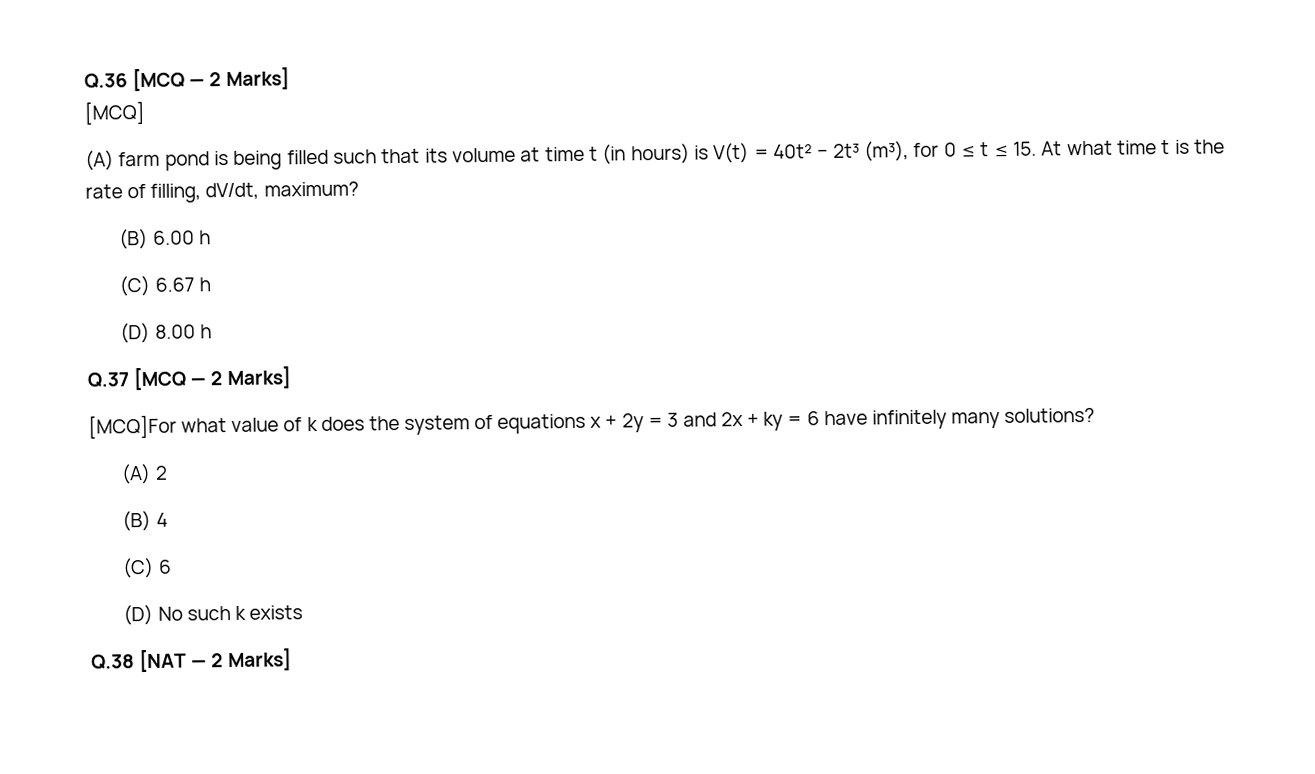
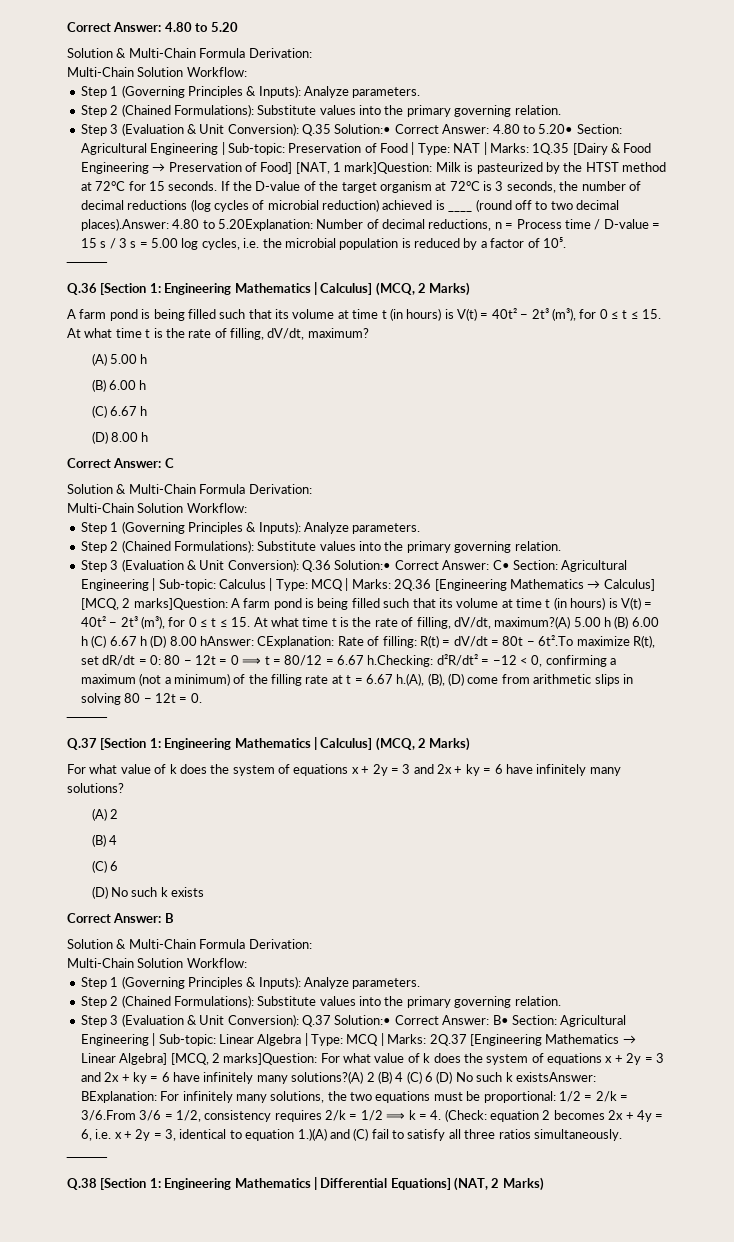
[84,67,290,92] [84,100,145,125] [85,150,114,171] Q.36 [MCQ — 2 Marks] // [MCQ] // (A) -> [67,22,238,32] [67,48,312,58] [67,67,247,77] [80,85,421,98] [80,104,561,117] [80,123,622,136] [80,142,652,155] [80,162,666,174] [80,181,641,193] [80,199,445,212] [448,199,619,212] [80,218,660,231] [80,237,566,250] [66,262,108,267] [67,282,471,296] [67,309,76,319] Correct Answer: 4.80 to 5.20 // Solution & Multi-Chain Formula Derivation: // Multi-Chain Solution Workflow: // Step 1 (Governing Principles & Inputs): Analyze parameters. // Step 2 (Chained Formulations): Substitute values into the primary governing relation. // Step 3 (Evaluation & Unit Conversion): Q.35 Solution:• Correct Answer: 4.80 to 5.20• Section: Agricultural Engineering | Sub-topic: Preservation of Food | Type: NAT | Marks: 1Q.35 [Dairy & Food Engineering → Preservation of Food] [NAT, 1 mark]Question: Milk is pasteurized by the HTST method at 72°C for 15 seconds. If the D-value of the target organism at 72°C is 3 seconds, the number of decimal reductions (log cycles of microbial reduction) achieved is ____ (round off to two decimal places).Answer: 4.80 to 5.20Explanation: Number of decimal reductions, n = Process time / D-value = 15 s / 3 s = 5.00 log cycles, i.e. the microbial population is reduced by a factor of 10⁵. // ──── // Q.36 [Section 1: Engineering Mathematics | Calculus] (MCQ, 2 Marks) // A
(359, 189) none -> [91,353,148,366] // (A) 5.00 h
[87,366,291,391] [88,414,177,439] Q.37 [MCQ — 2 Marks] // [MCQ]For -> [67,458,174,468] [67,484,312,494] [67,503,247,513] [80,521,421,534] [80,540,561,553] [80,559,628,572] [80,578,655,591] [80,597,653,610] [80,616,659,629] [80,635,655,648] [80,654,616,667] [80,673,633,686] [80,693,202,705] [66,717,108,722] [67,737,471,751] [67,764,86,774] Correct Answer: C // Solution & Multi-Chain Formula Derivation: // Multi-Chain Solution Workflow: // Step 1 (Governing Principles & Inputs): Analyze parameters. // Step 2 (Chained Formulations): Substitute values into the primary governing relation. // Step 3 (Evaluation & Unit Conversion): Q.36 Solution:• Correct Answer: C• Section: Agricultural Engineering | Sub-topic: Calculus | Type: MCQ | Marks: 2Q.36 [Engineering Mathematics → Calculus] [MCQ, 2 marks]Question: A farm pond is being filled such that its volume at time t (in hours) is V(t) = 40t² − 2t³ (m³), for 0 ≤ t ≤ 15. At what time t is the rate of filling, dV/dt, maximum?(A) 5.00 h (B) 6.00 h (C) 6.67 h (D) 8.00 hAnswer: CExplanation: Rate of filling: R(t) = dV/dt = 80t − 6t².To maximize R(t), set dR/dt = 0: 80 − 12t = 0 ⟹ t = 80/12 = 6.67 h.Checking: d²R/dt² = −12 < 0, confirming a maximum (not a minimum) of the filling rate at t = 6.67 h.(A), (B), (D) come from arithmetic slips in solving 80 − 12t = 0. // ──── // Q.37 [Section 1: Engineering Mathematics | Calculus] (MCQ, 2 Marks) // For
[91,648,292,673] Q.38 [NAT — 2 Marks] -> [67,913,174,923] [67,939,312,949] [67,958,247,968] [80,976,421,989] [80,995,561,1008] [80,1014,627,1027] [80,1033,636,1046] [80,1053,664,1065] [80,1071,596,1084] [80,1091,628,1103] [80,1109,664,1122] [80,1128,622,1141] [66,1157,108,1162] [67,1177,544,1191] Correct Answer: B // Solution & Multi-Chain Formula Derivation: // Multi-Chain Solution Workflow: // Step 1 (Governing Principles & Inputs): Analyze parameters. // Step 2 (Chained Formulations): Substitute values into the primary governing relation. // Step 3 (Evaluation & Unit Conversion): Q.37 Solution:• Correct Answer: B• Section: Agricultural Engineering | Sub-topic: Linear Algebra | Type: MCQ | Marks: 2Q.37 [Engineering Mathematics → Linear Algebra] [MCQ, 2 marks]Question: For what value of k does the system of equations x + 2y = 3 and 2x + ky = 6 have infinitely many solutions?(A) 2 (B) 4 (C) 6 (D) No such k existsAnswer: BExplanation: For infinitely many solutions, the two equations must be proportional: 1/2 = 2/k = 3/6.From 3/6 = 1/2, consistency requires 2/k = 1/2 ⟹ k = 4. (Check: equation 2 becomes 2x + 4y = 6, i.e. x + 2y = 3, identical to equation 1.)(A) and (C) fail to satisfy all three ratios simultaneously. // ──── // Q.38 [Section 1: Engineering Mathematics | Differential Equations] (NAT, 2 Marks)

